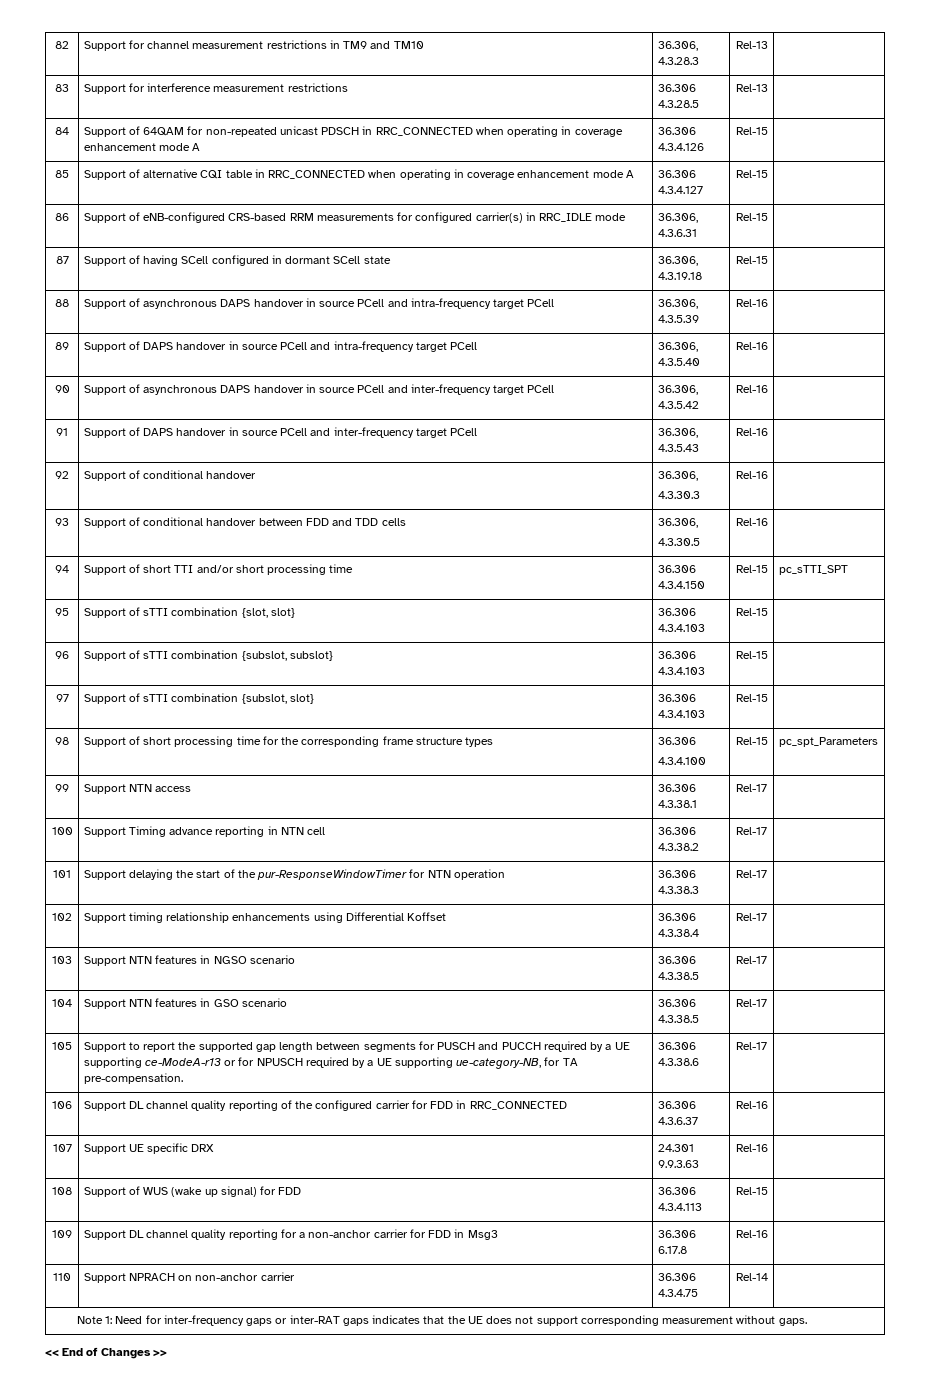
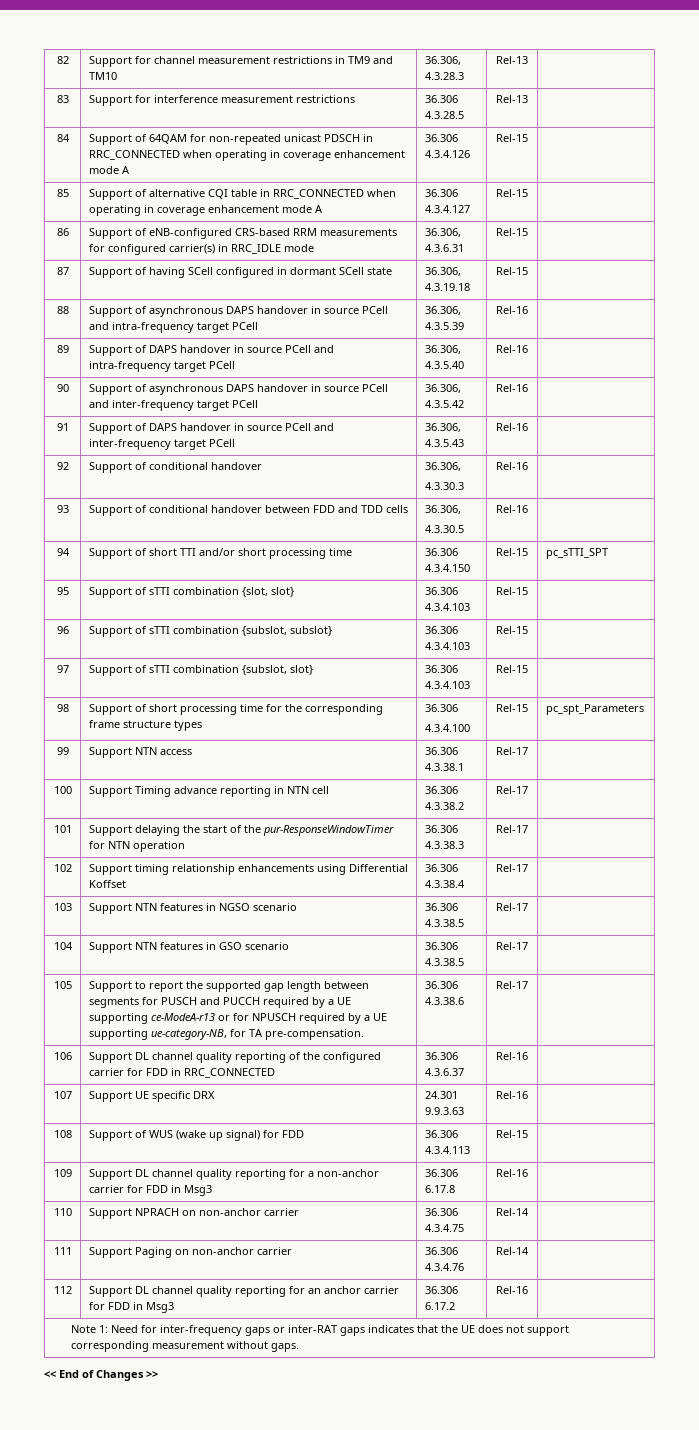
(768, 1277) none -> [53,1247,72,1255] [88,1247,292,1258] [424,1247,458,1255] [424,1263,464,1271] [496,1247,529,1255] [53,1286,72,1294] [88,1286,399,1297] [88,1302,174,1313] [424,1286,458,1294] [424,1302,455,1310] [496,1286,528,1294] // 111 | Support Paging on non-anchor carrier | 36.306 4.3.4.76 | Rel-14 | // 112 | Support DL channel quality reporting for an anchor carrier for FDD in Msg3 | 36.306 6.17.2 | Rel-16 |

